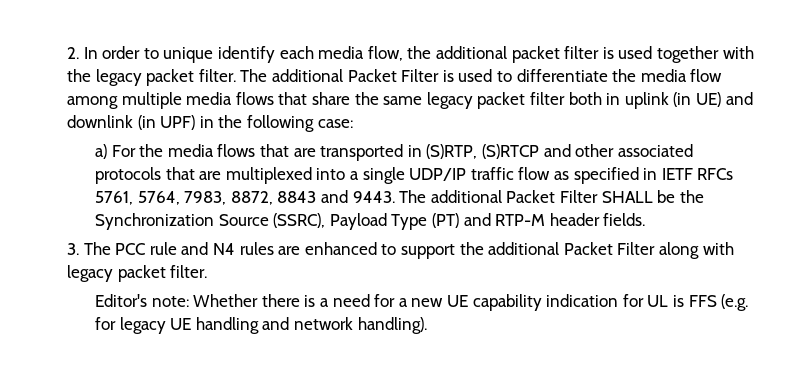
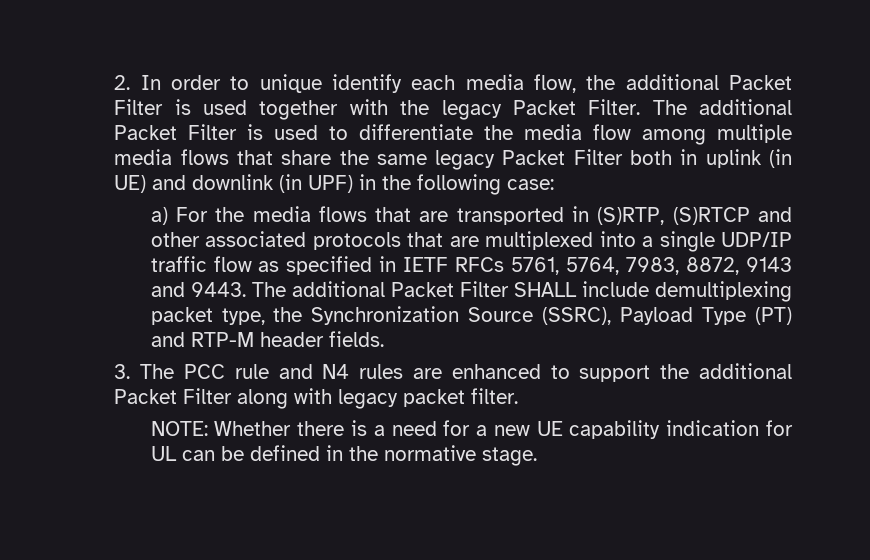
[511,46,600,63] packet filter -> [729,75,793,90] [114,99,164,115] Packet Filter
[146,69,236,86] packet filter. -> [512,99,641,115] Packet Filter.
[477,92,565,109] packet filter -> [502,149,623,165] Packet Filter
[277,191,317,203] 8843 -> [745,257,792,272] 9143
[657,190,676,203] be -> [581,281,792,302] [150,307,265,325] include demultiplexing packet type,
[95,294,189,307] Editor's note: -> [150,421,208,436] NOTE:
[672,294,749,311] [95,317,427,334] is FFS (e.g. for legacy UE handling and network handling). -> [181,445,537,466] can be defined in the normative stage.

